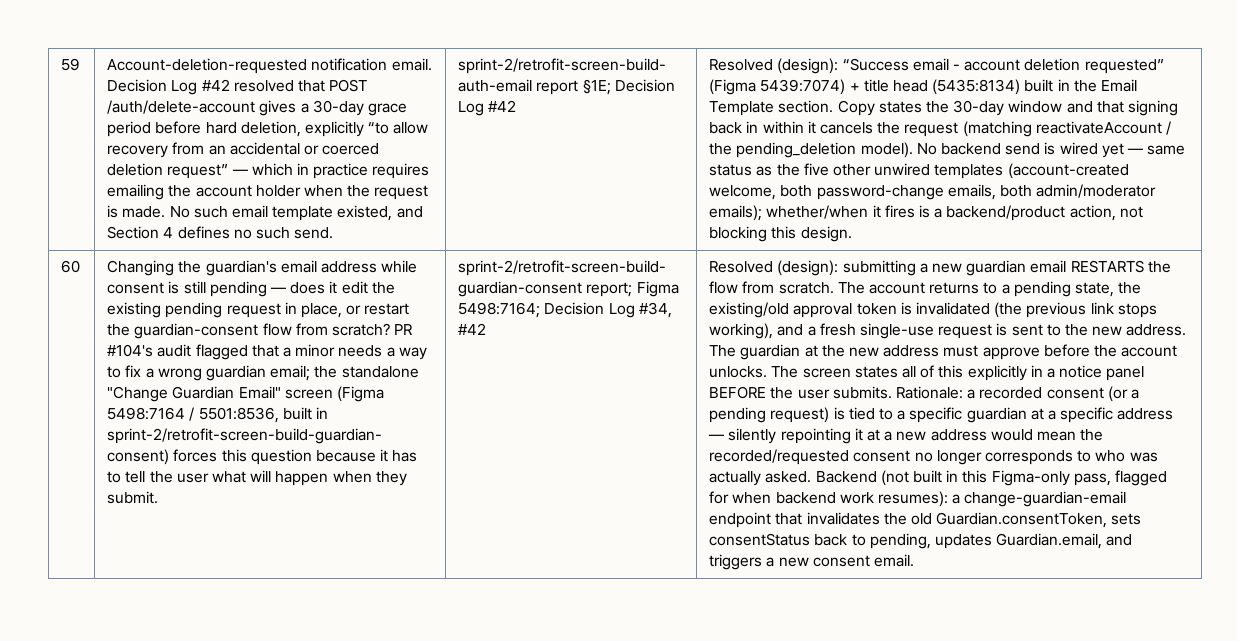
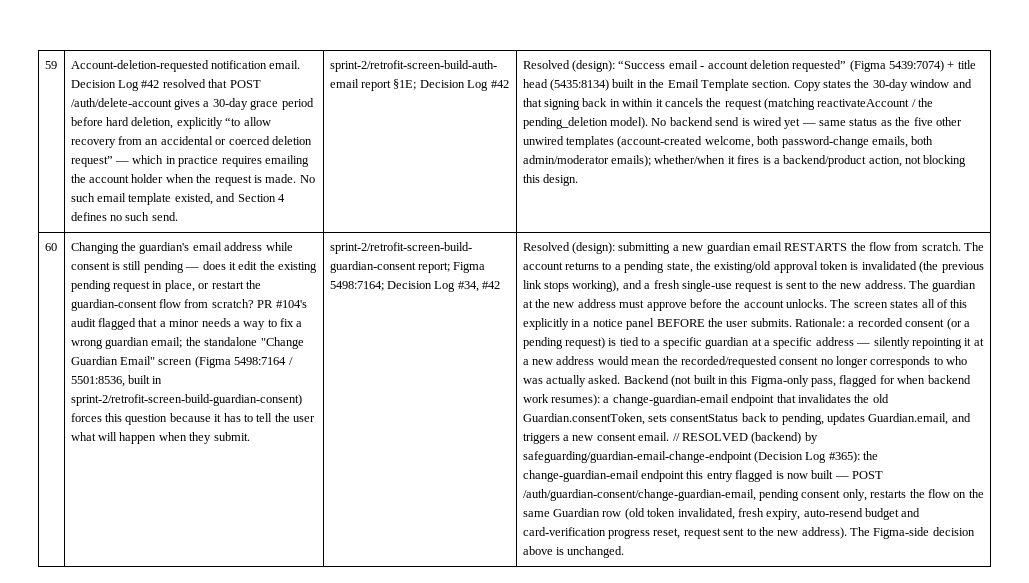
(914, 560) none -> [672,432,818,444] [522,451,879,463] [522,470,884,482] [522,489,984,501] [522,508,921,520] [522,527,975,539] [522,546,625,558] // RESOLVED (backend) by safeguarding/guardian-email-change-endpoint (Decision Log #365): the change-guardian-email endpoint this entry flagged is now built — POST /auth/guardian-consent/change-guardian-email, pending consent only, restarts the flow on the same Guardian row (old token invalidated, fresh expiry, auto-resend budget and card-verification progress reset, request sent to the new address). The Figma-side decision above is unchanged.

